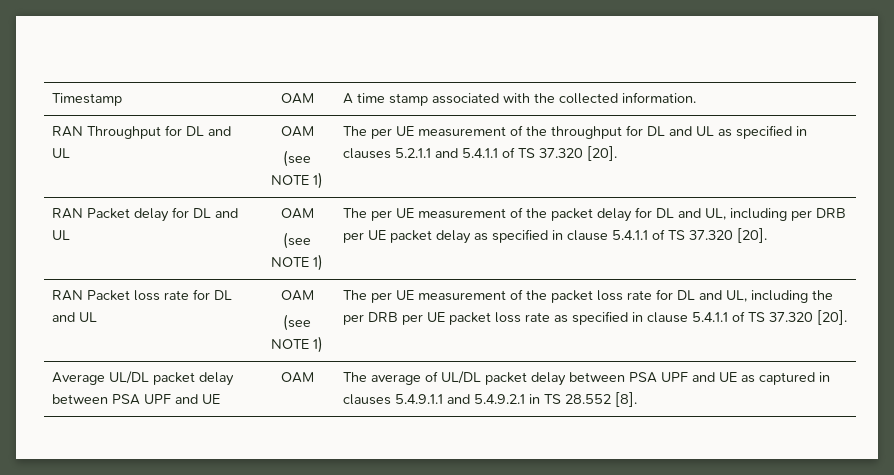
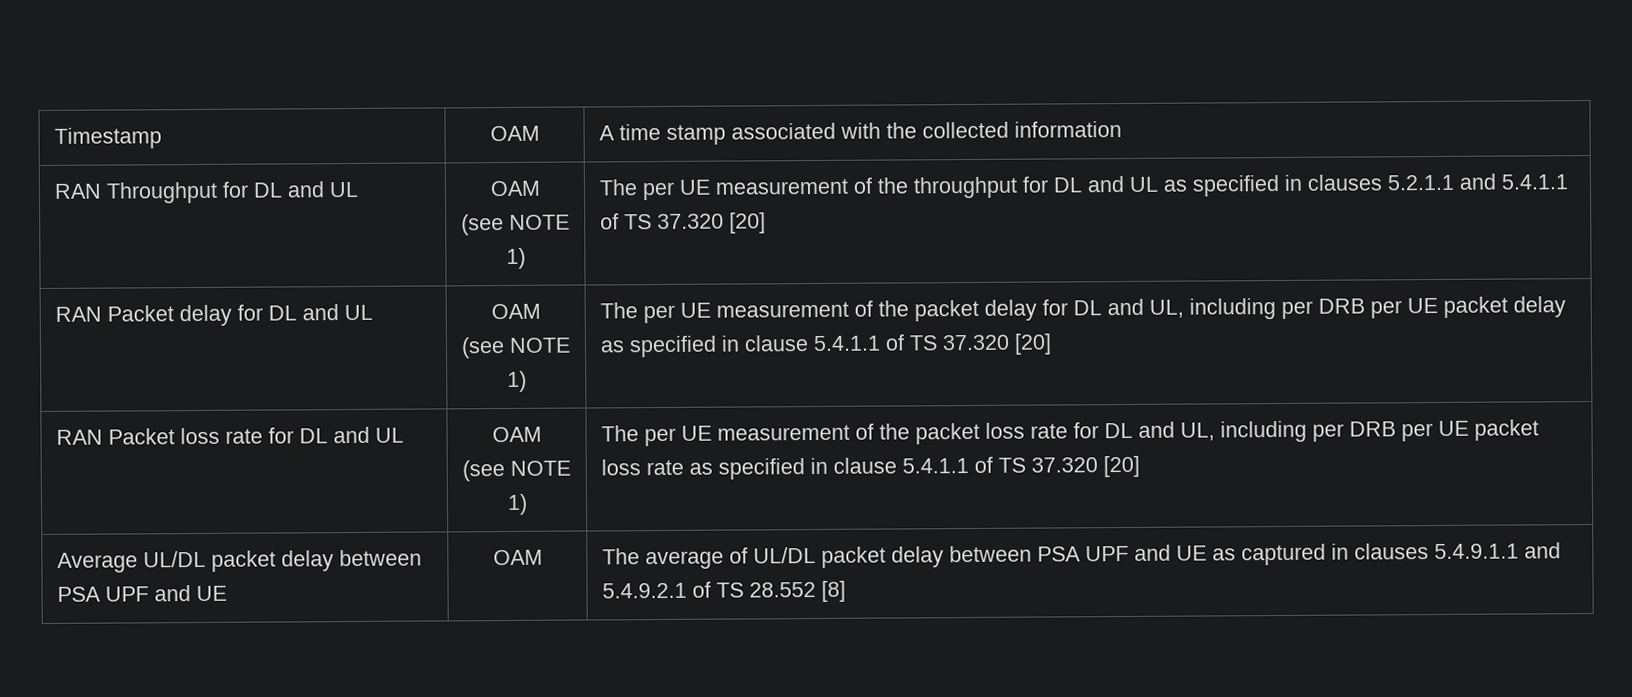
[621,92,696,103] information. -> [1013,121,1122,138] information
[586,146,617,161] [20]. -> [728,212,766,234] [20]
[736,228,767,243] [20]. -> [1013,333,1052,355] [20]
[811,290,833,300] the -> (1307, 431) none
[816,310,847,325] [20]. -> [1102,455,1140,478] [20]
[528,394,540,404] in -> [691,581,711,598] of
[614,392,637,407] [8]. -> [820,580,846,602] [8]

